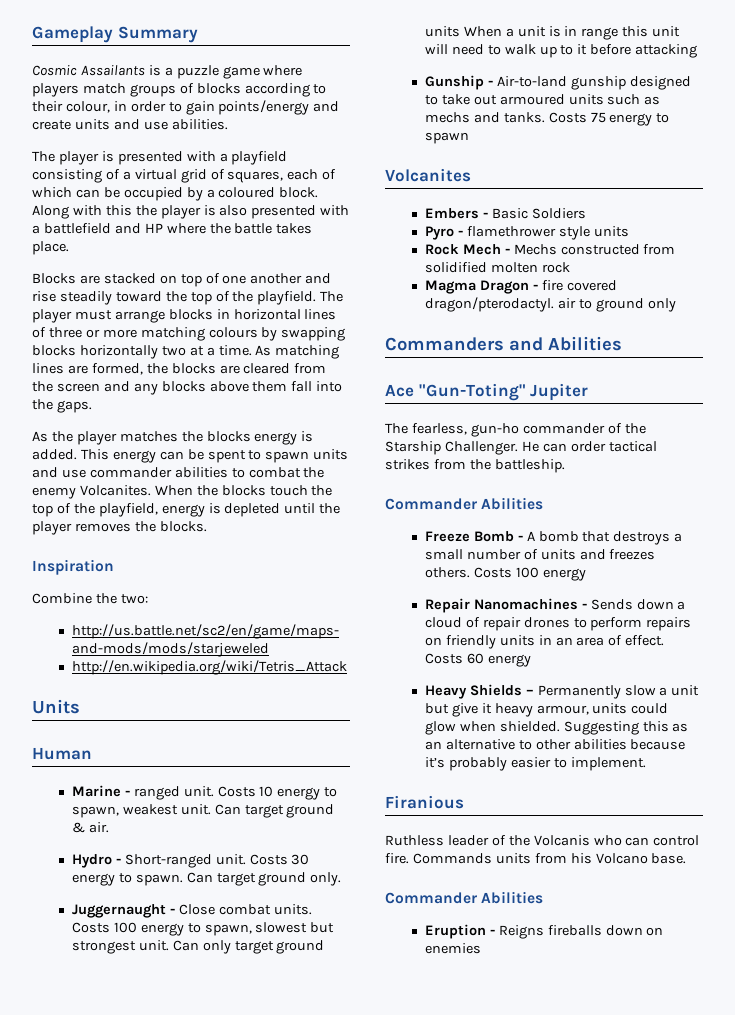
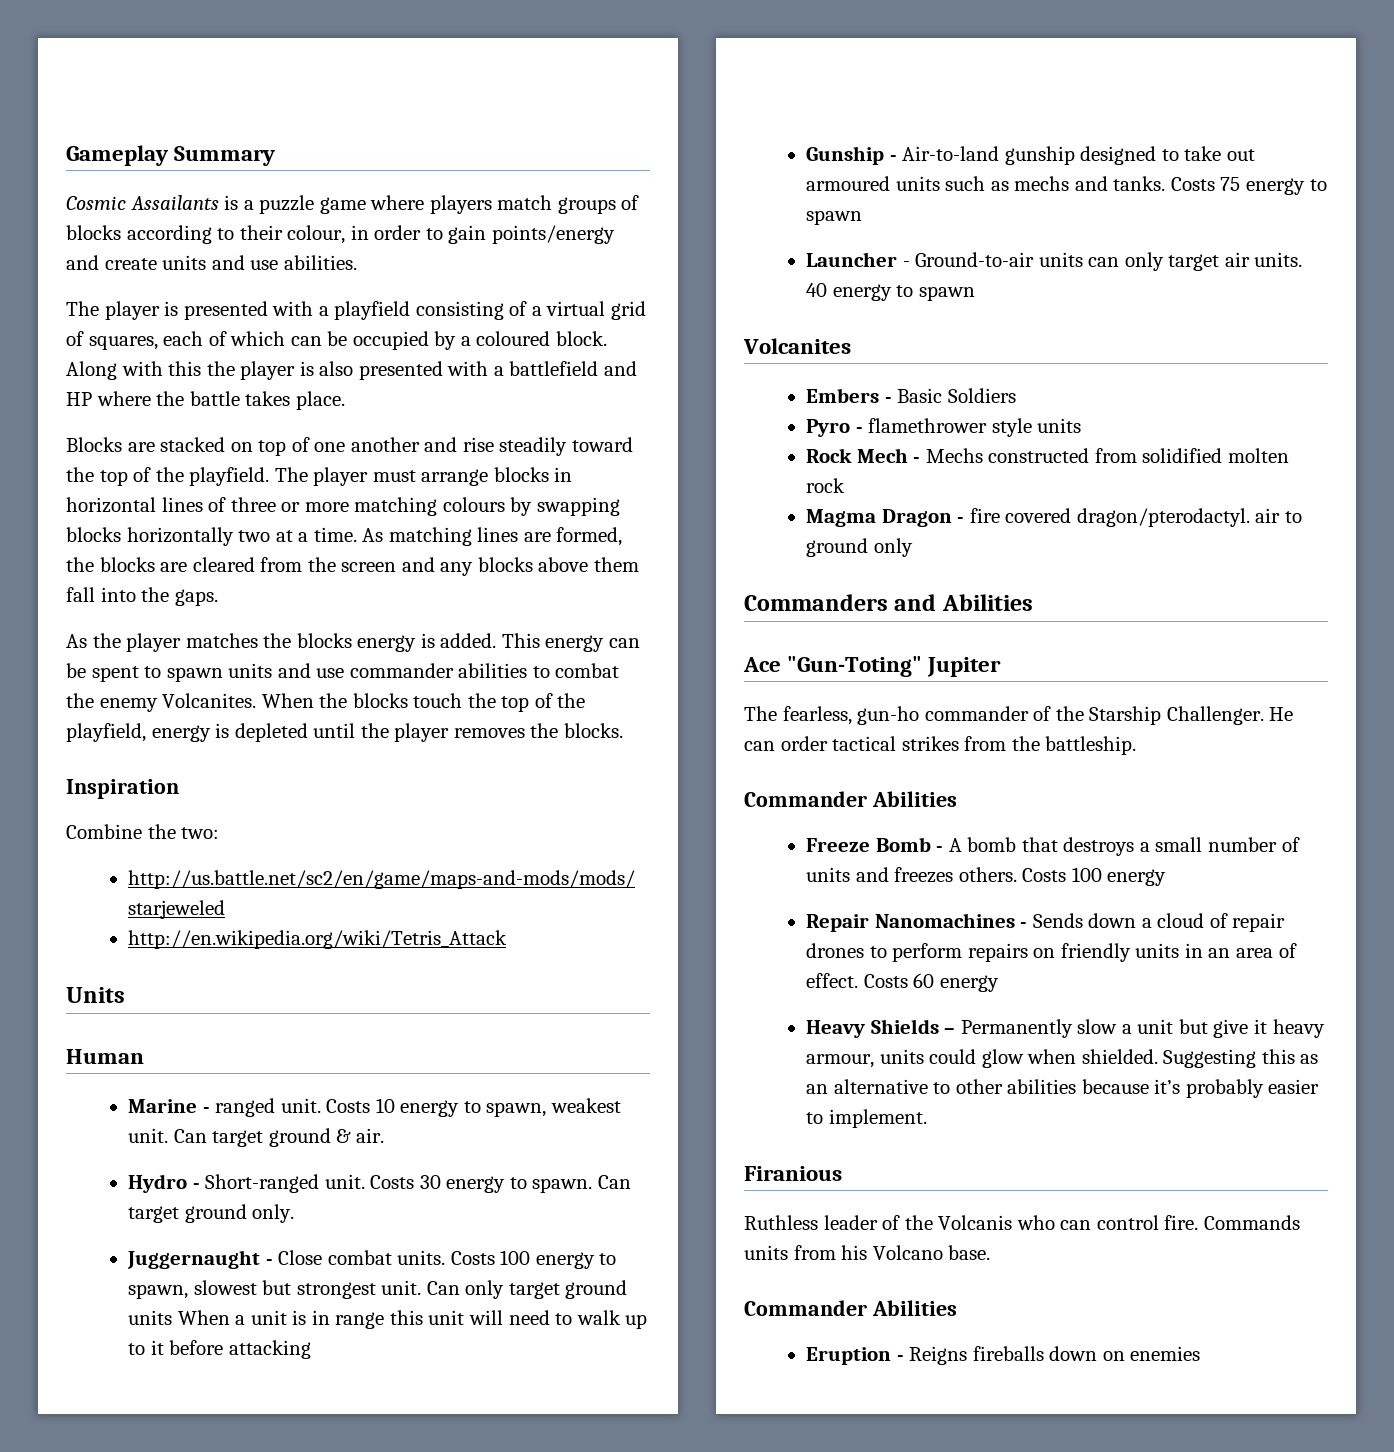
(469, 138) none -> [806,252,1303,271] [806,283,975,301] // Launcher - Ground-to-air units can only target air units. 40 energy to spawn

